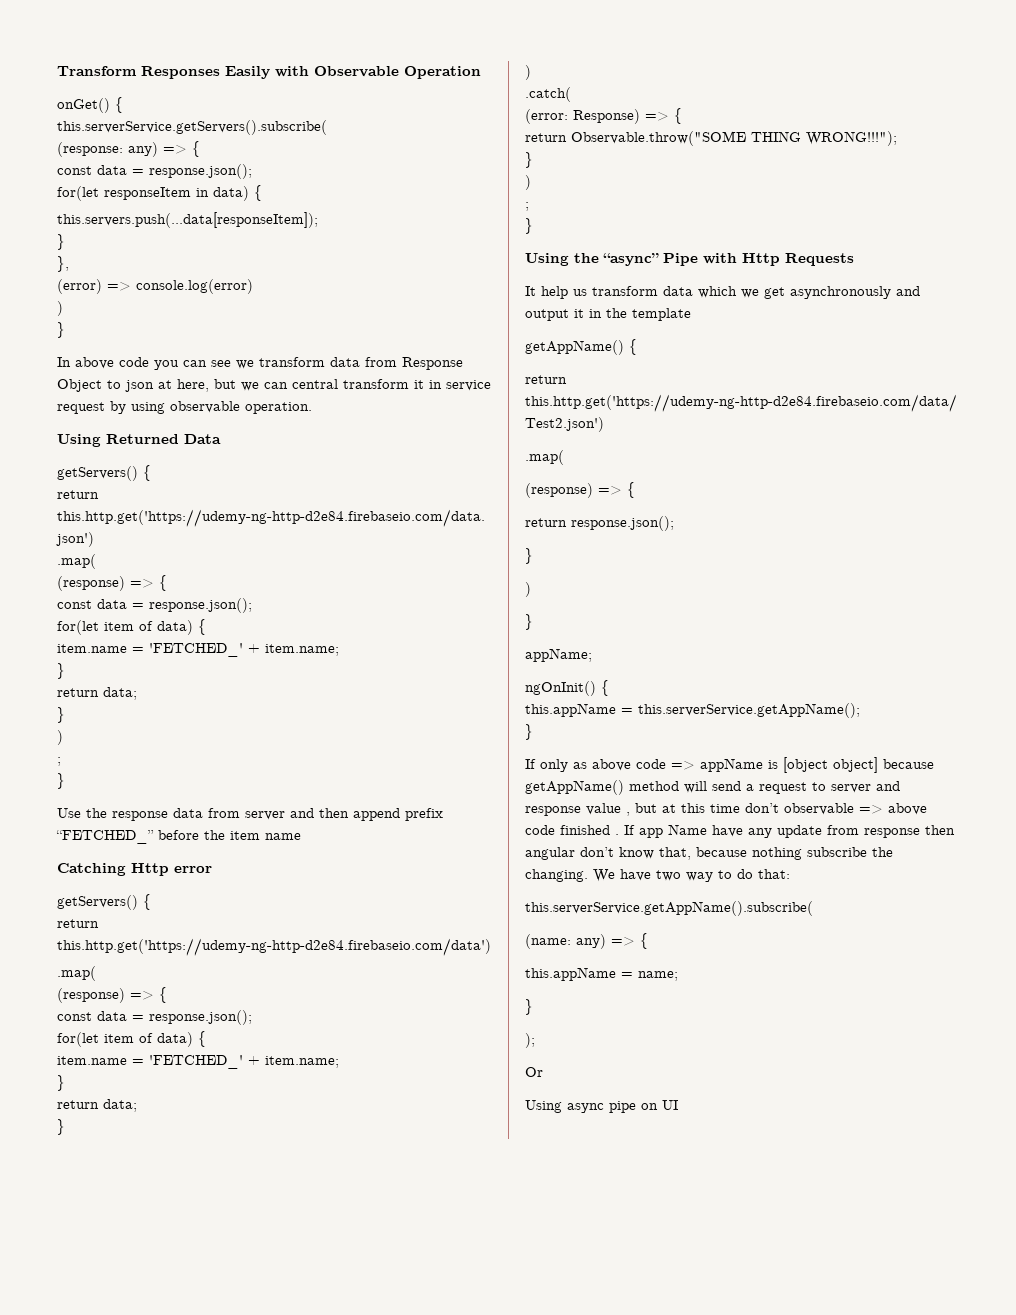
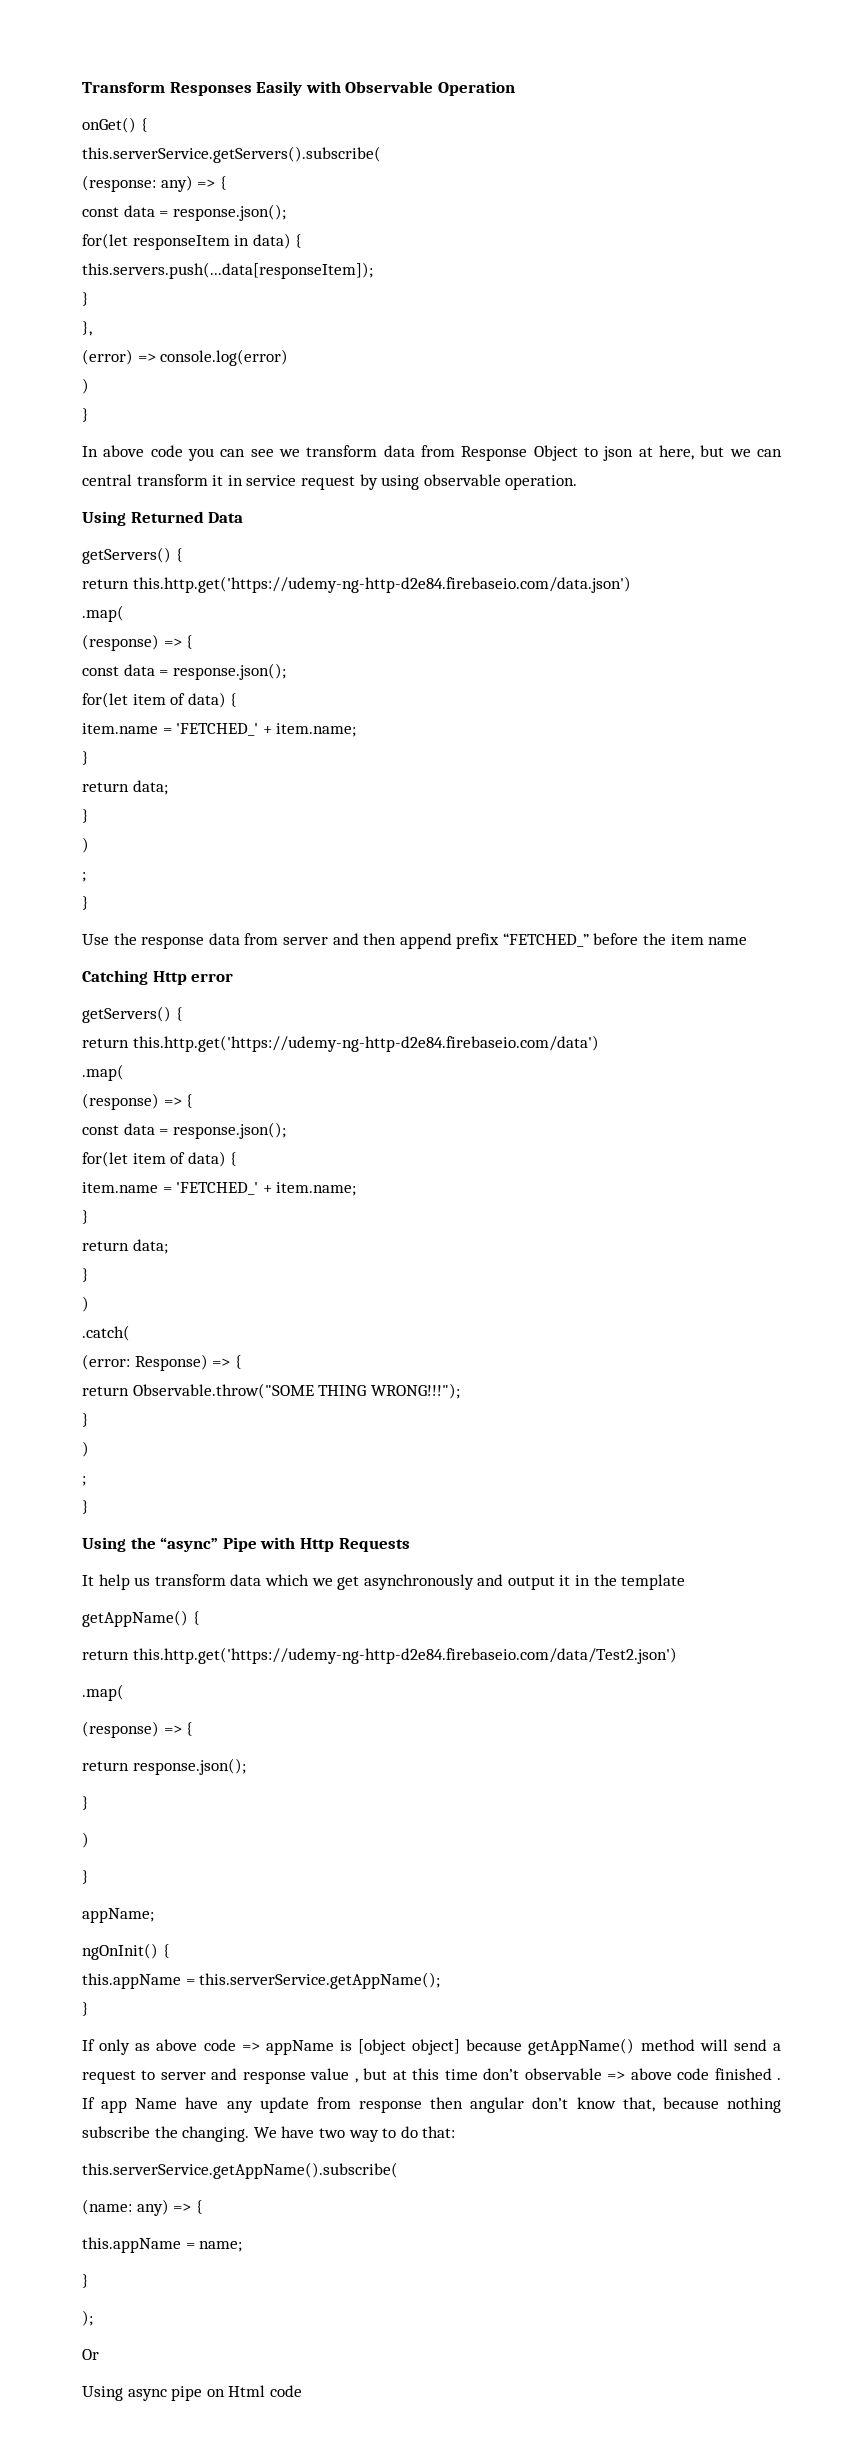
[662,1100,678,1110] UI -> [228,2385,302,2397] Html code

